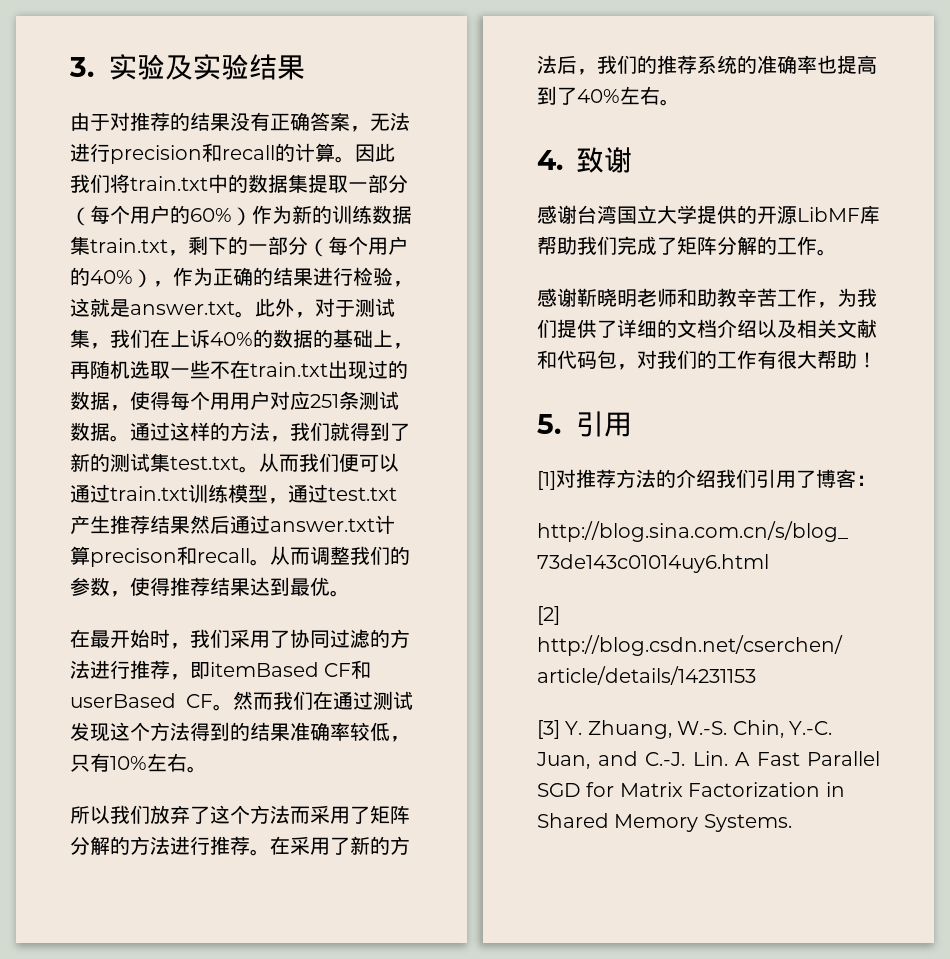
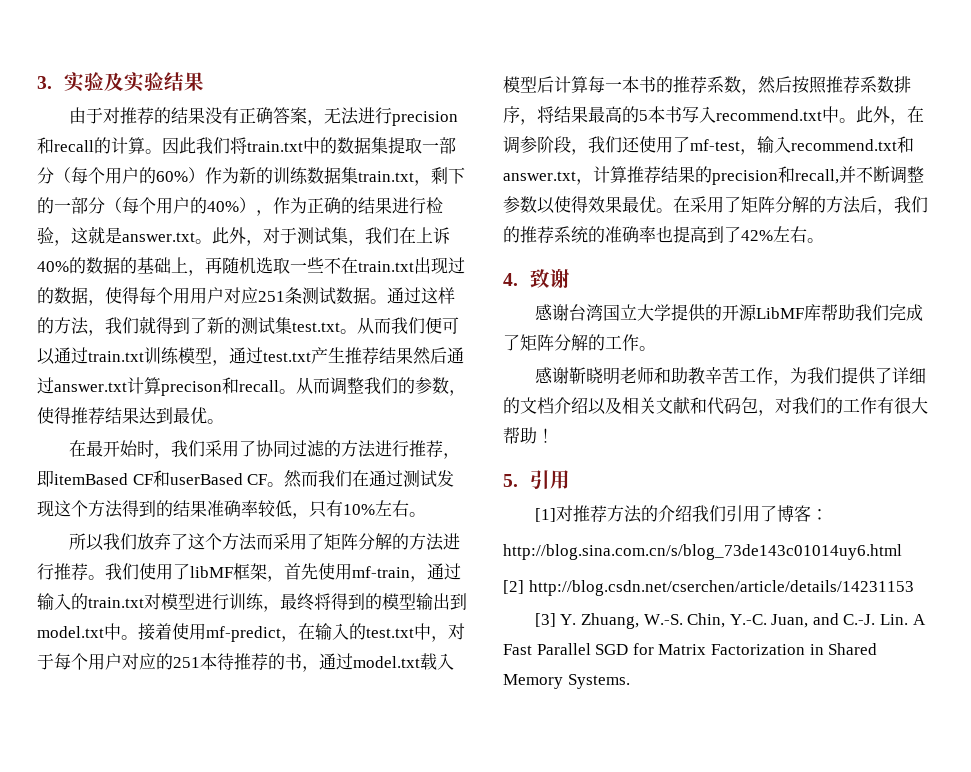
[270,836,370,855] 在采用了新 -> [105,563,461,582] [37,593,467,612] [37,623,465,642] [37,653,454,672] [503,76,911,95] [503,106,924,125] [503,136,914,155] [503,166,924,185] [503,196,809,214] 我们使用了libMF框架，首先使用mf-train，通过输入的train.txt对模型进行训练，最终将得到的模型输出到model.txt中。接着使用mf-predict，在输入的test.txt中，对于每个用户对应的251本待推荐的书，通过model.txt载入模型后计算每一本书的推荐系数，然后按照推荐系数排序，将结果最高的5本书写入recommend.txt中。此外，在调参阶段，我们还使用了mf-test，输入recommend.txt和answer.txt，计算推荐结果的precision和recall,并不断调整参数以使得效果最优。在采用了矩阵分解
[577,89,620,103] 40% -> [741,230,773,241] 42%

